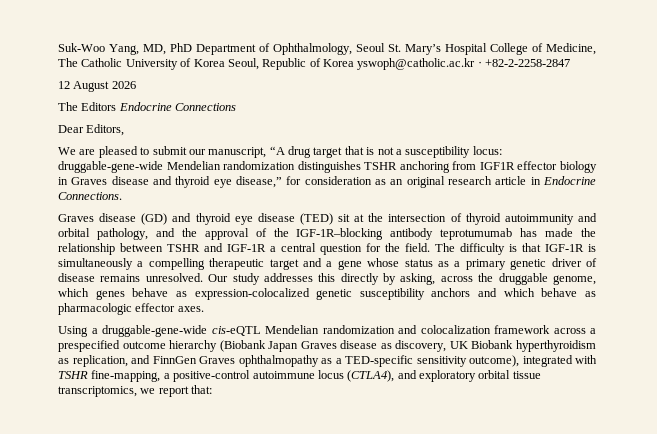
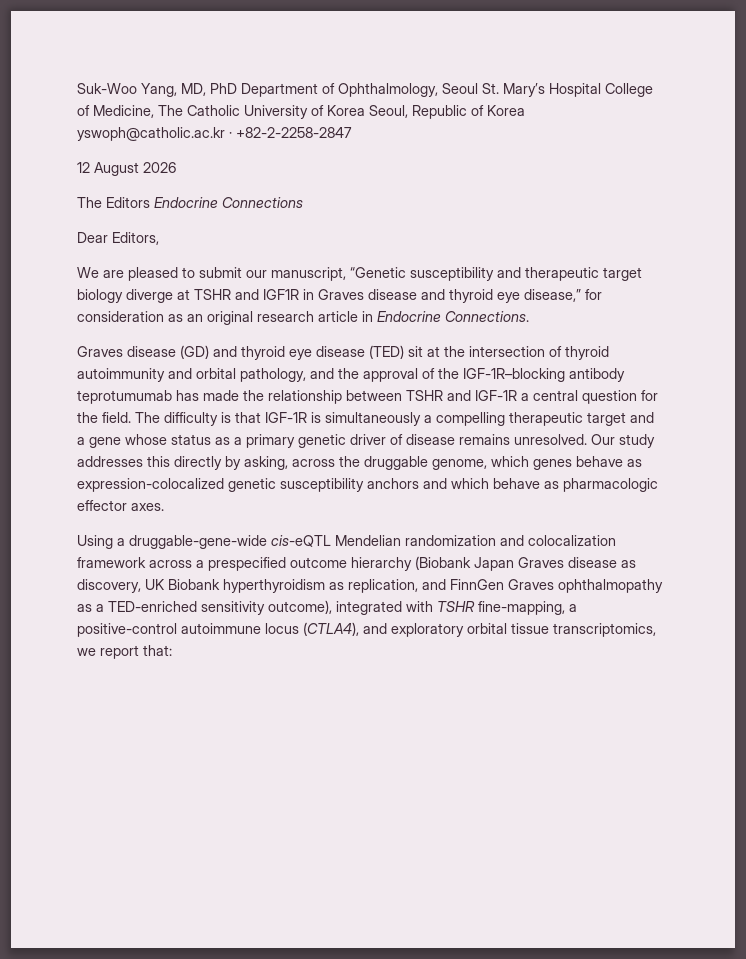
[269,146,502,158] [58,161,597,173] “A drug target that is not a susceptibility locus: druggable-gene-wide Mendelian randomization distinguishes TSHR anchoring from IGF1R effector biology -> [350,267,642,281] [77,289,299,303] “Genetic susceptibility and therapeutic target biology diverge at TSHR and IGF1R
[345,355,413,367] TED-specific -> [108,601,197,612] TED-enriched

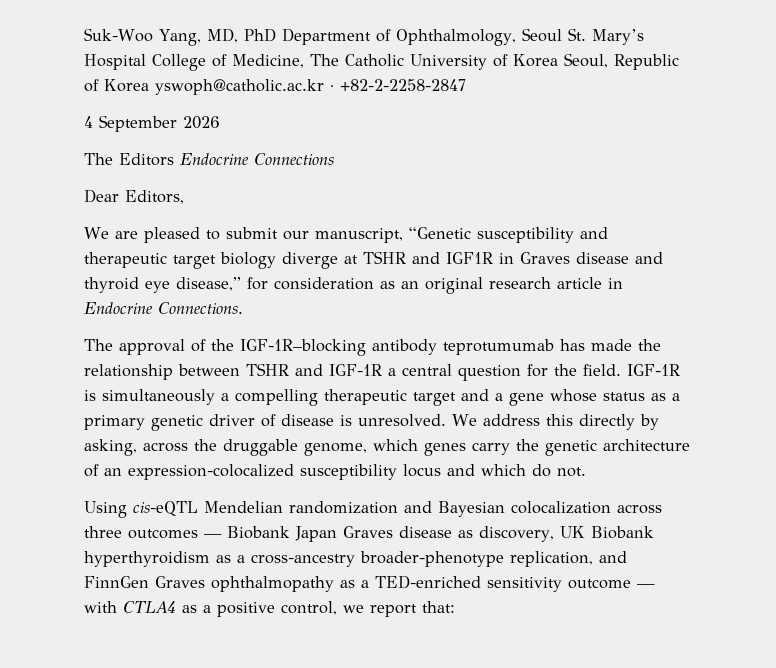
[77,162,139,176] 12 August -> [84,115,177,132] 4 September
[77,345,609,360] [77,368,359,382] Graves disease (GD) and thyroid eye disease (TED) sit at the intersection of thyroid autoimmunity and orbital pathology, and the -> [84,339,113,351] The
[135,412,261,426] The difficulty is that -> (621, 370) none
[459,434,655,448] [77,456,143,467] remains unresolved. Our study addresses -> [340,414,540,427] is unresolved. We address
[576,456,642,467] [77,478,658,492] [77,500,164,511] behave as expression-colocalized genetic susceptibility anchors and which behave as pharmacologic effector axes. -> [472,439,690,456] [84,464,586,480] carry the genetic architecture of an expression-colocalized susceptibility locus and which do not.
[117,535,267,549] a druggable-gene-wide -> (127, 509) none
[528,535,616,546] [77,556,471,571] colocalization framework across a prespecified outcome hierarchy (Biobank -> [438,501,662,517] [84,526,290,539] Bayesian colocalization across three outcomes — Biobank
(344, 586) none -> [237,551,504,567] a cross-ancestry broader-phenotype
[268,600,577,615] [77,622,656,637] outcome), integrated with TSHR fine-mapping, a positive-control autoimmune locus (CTLA4), and exploratory orbital tissue transcriptomics, -> [568,579,655,589] [84,601,338,617] outcome — with CTLA4 as a positive control,

